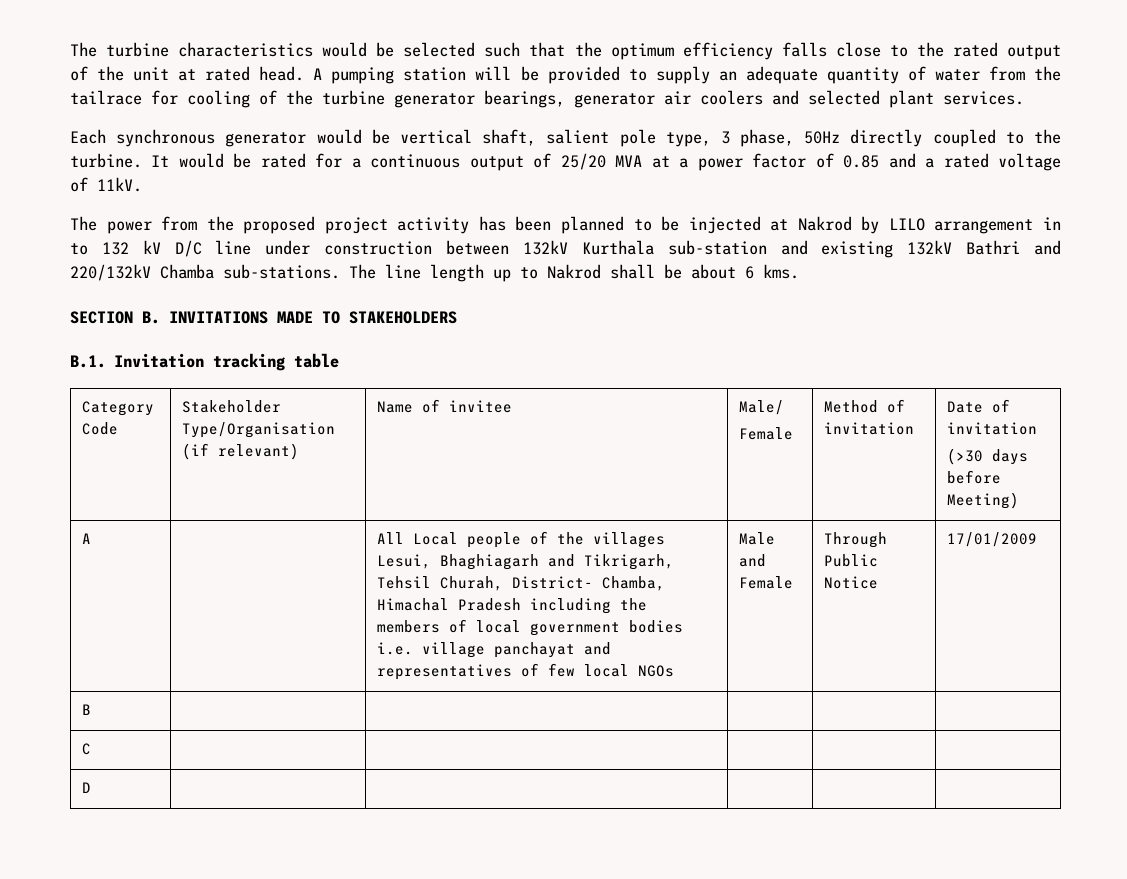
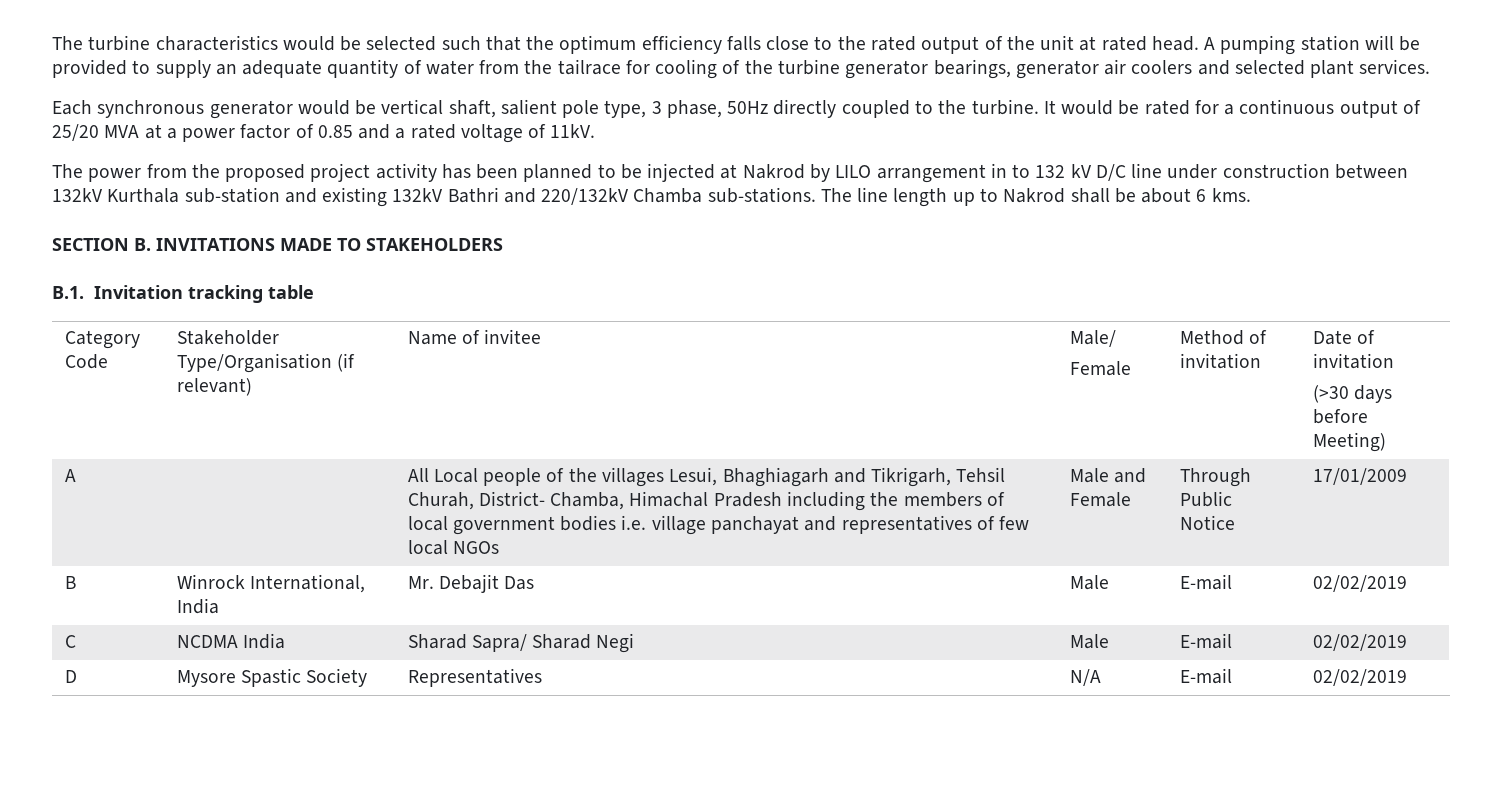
[82,743,92,755] [82,782,92,793] | | | | // C | | | | | // D | | | | | -> [176,574,365,593] [176,598,219,614] [407,574,535,593] [1069,575,1109,590] [1179,574,1232,590] [1312,575,1407,592] [64,635,76,648] [176,633,285,649] [407,633,635,653] [1069,634,1109,649] [1179,633,1232,649] [1312,634,1407,651] [64,670,77,683] [176,668,368,687] [407,668,542,687] [1069,669,1101,686] [1179,668,1232,684] [1312,669,1407,686] Winrock International, India | Mr. Debajit Das | Male | E-mail | 02/02/2019 // C | NCDMA India | Sharad Sapra/ Sharad Negi | Male | E-mail | 02/02/2019 // D | Mysore Spastic Society | Representatives | N/A | E-mail | 02/02/2019

